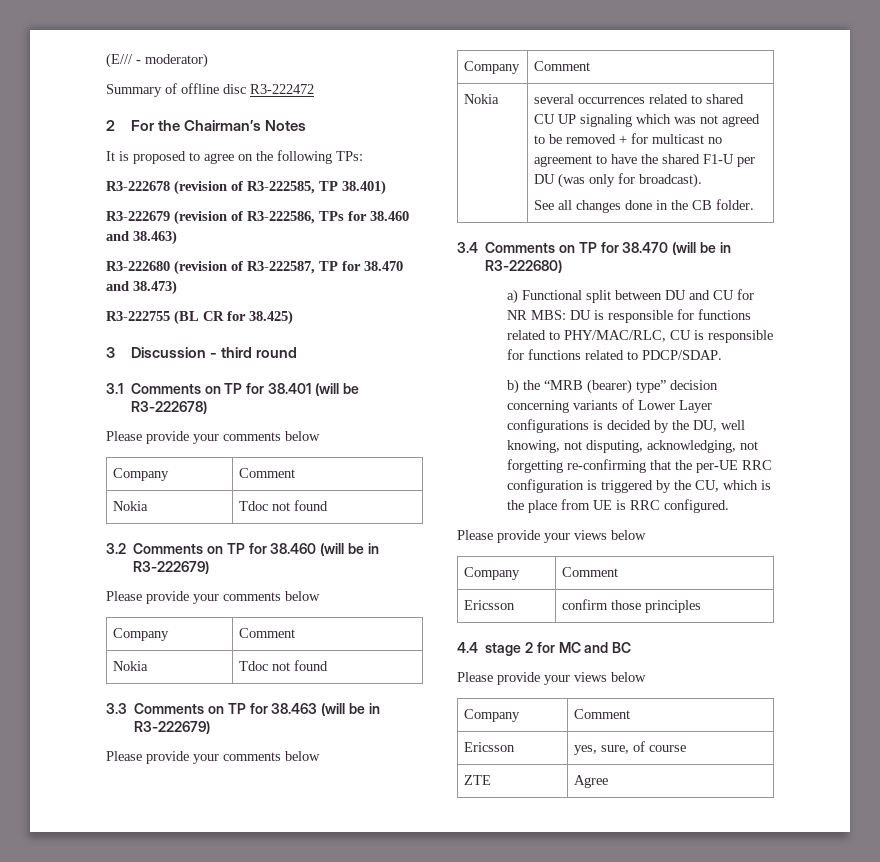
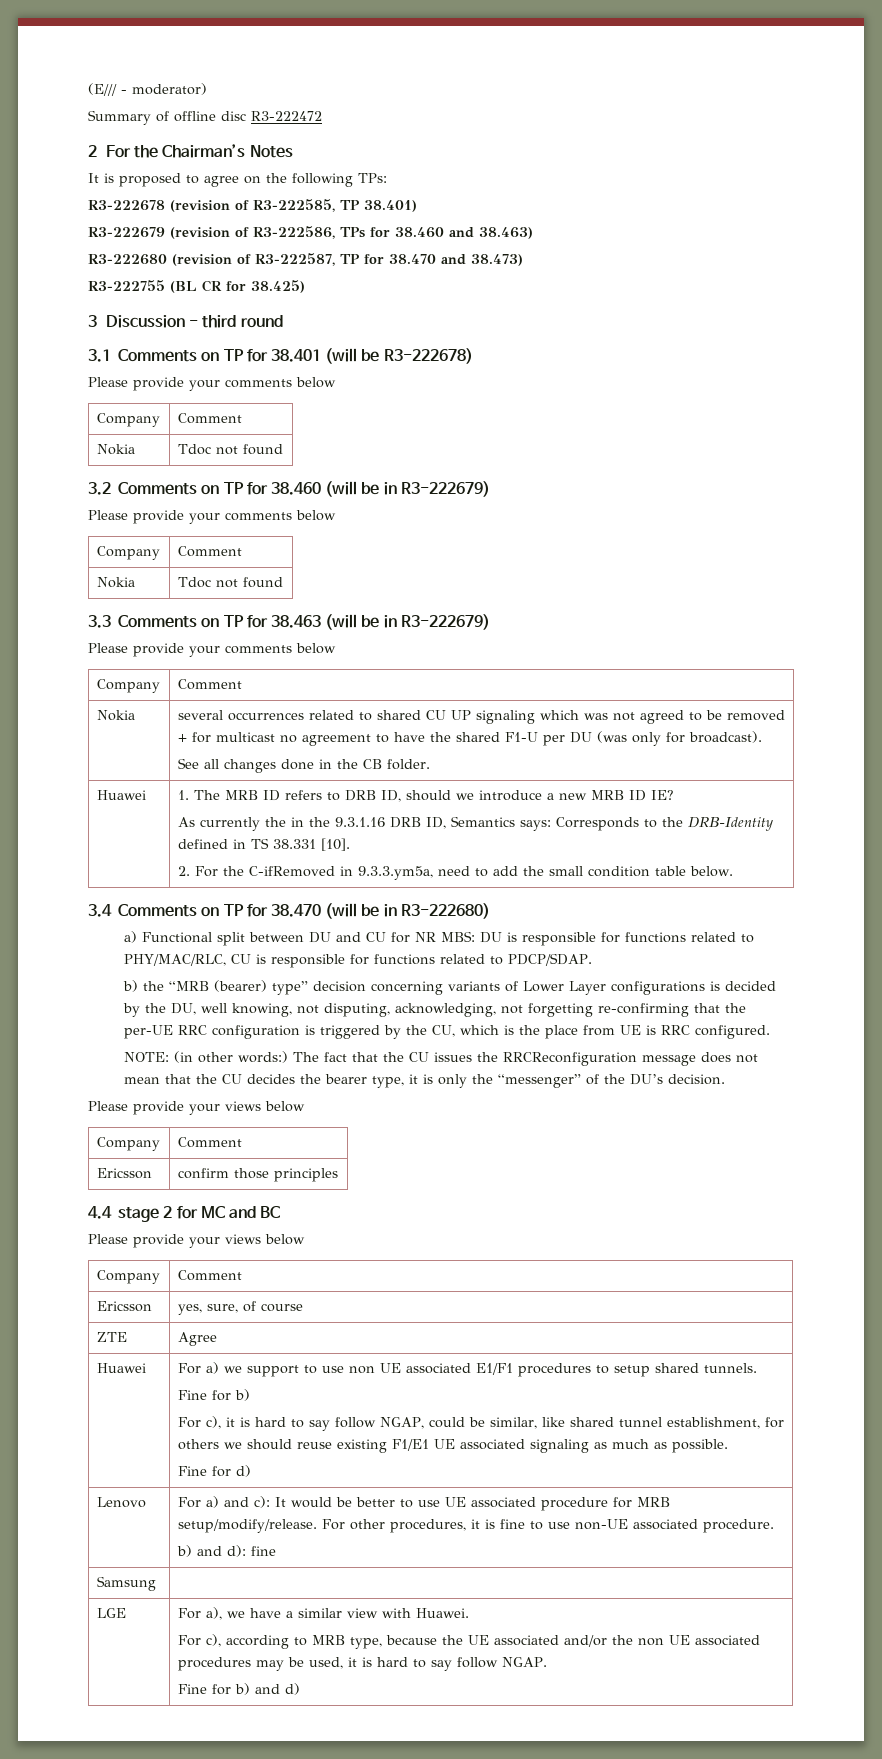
(755, 204) none -> [96,790,146,800] [177,790,674,802] [177,816,773,831] [177,838,350,851] [177,866,733,880] // Huawei | 1. The MRB ID refers to DRB ID, should we introduce a new MRB ID IE? // As currently the in the 9.3.1.16 DRB ID, Semantics says: Corresponds to the DRB-Identity defined in TS 38.331 [10]. // 2. For the C-ifRemoved in 9.3.3.ym5a, need to add the small condition table below.
(729, 506) none -> [123,1051,758,1066] [123,1074,725,1088] // NOTE: (in other words:) The fact that the CU issues the RRCReconfiguration message does not mean that the CU decides the bearer type, it is only the “messenger” of the DU’s decision.
(609, 781) none -> [96,1363,146,1373] [177,1362,757,1377] [177,1389,250,1401] [177,1416,784,1431] [177,1439,728,1453] [177,1465,251,1477] [96,1497,146,1508] [177,1496,670,1511] [177,1519,774,1533] [176,1545,276,1557] [96,1576,156,1591] [96,1608,126,1618] [177,1607,469,1620] [177,1634,760,1649] [177,1657,547,1671] [177,1683,300,1695] // Huawei | For a) we support to use non UE associated E1/F1 procedures to setup shared tunnels. // Fine for b) // For c), it is hard to say follow NGAP, could be similar, like shared tunnel establishment, for others we should reuse existing F1/E1 UE associated signaling as much as possible. // Fine for d) // Lenovo | For a) and c): It would be better to use UE associated procedure for MRB setup/modify/release. For other procedures, it is fine to use non-UE associated procedure. // b) and d): fine // Samsung | // LGE | For a), we have a similar view with Huawei. // For c), according to MRB type, because the UE associated and/or the non UE associated procedures may be used, it is hard to say follow NGAP. // Fine for b) and d)

